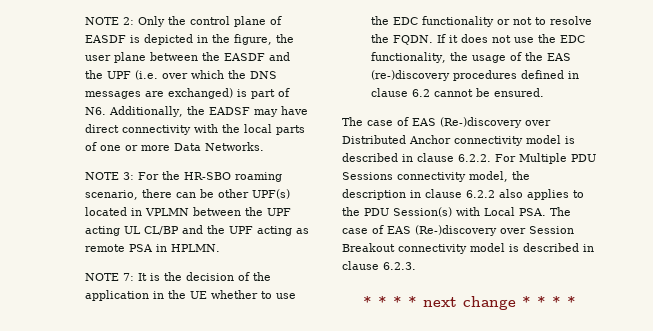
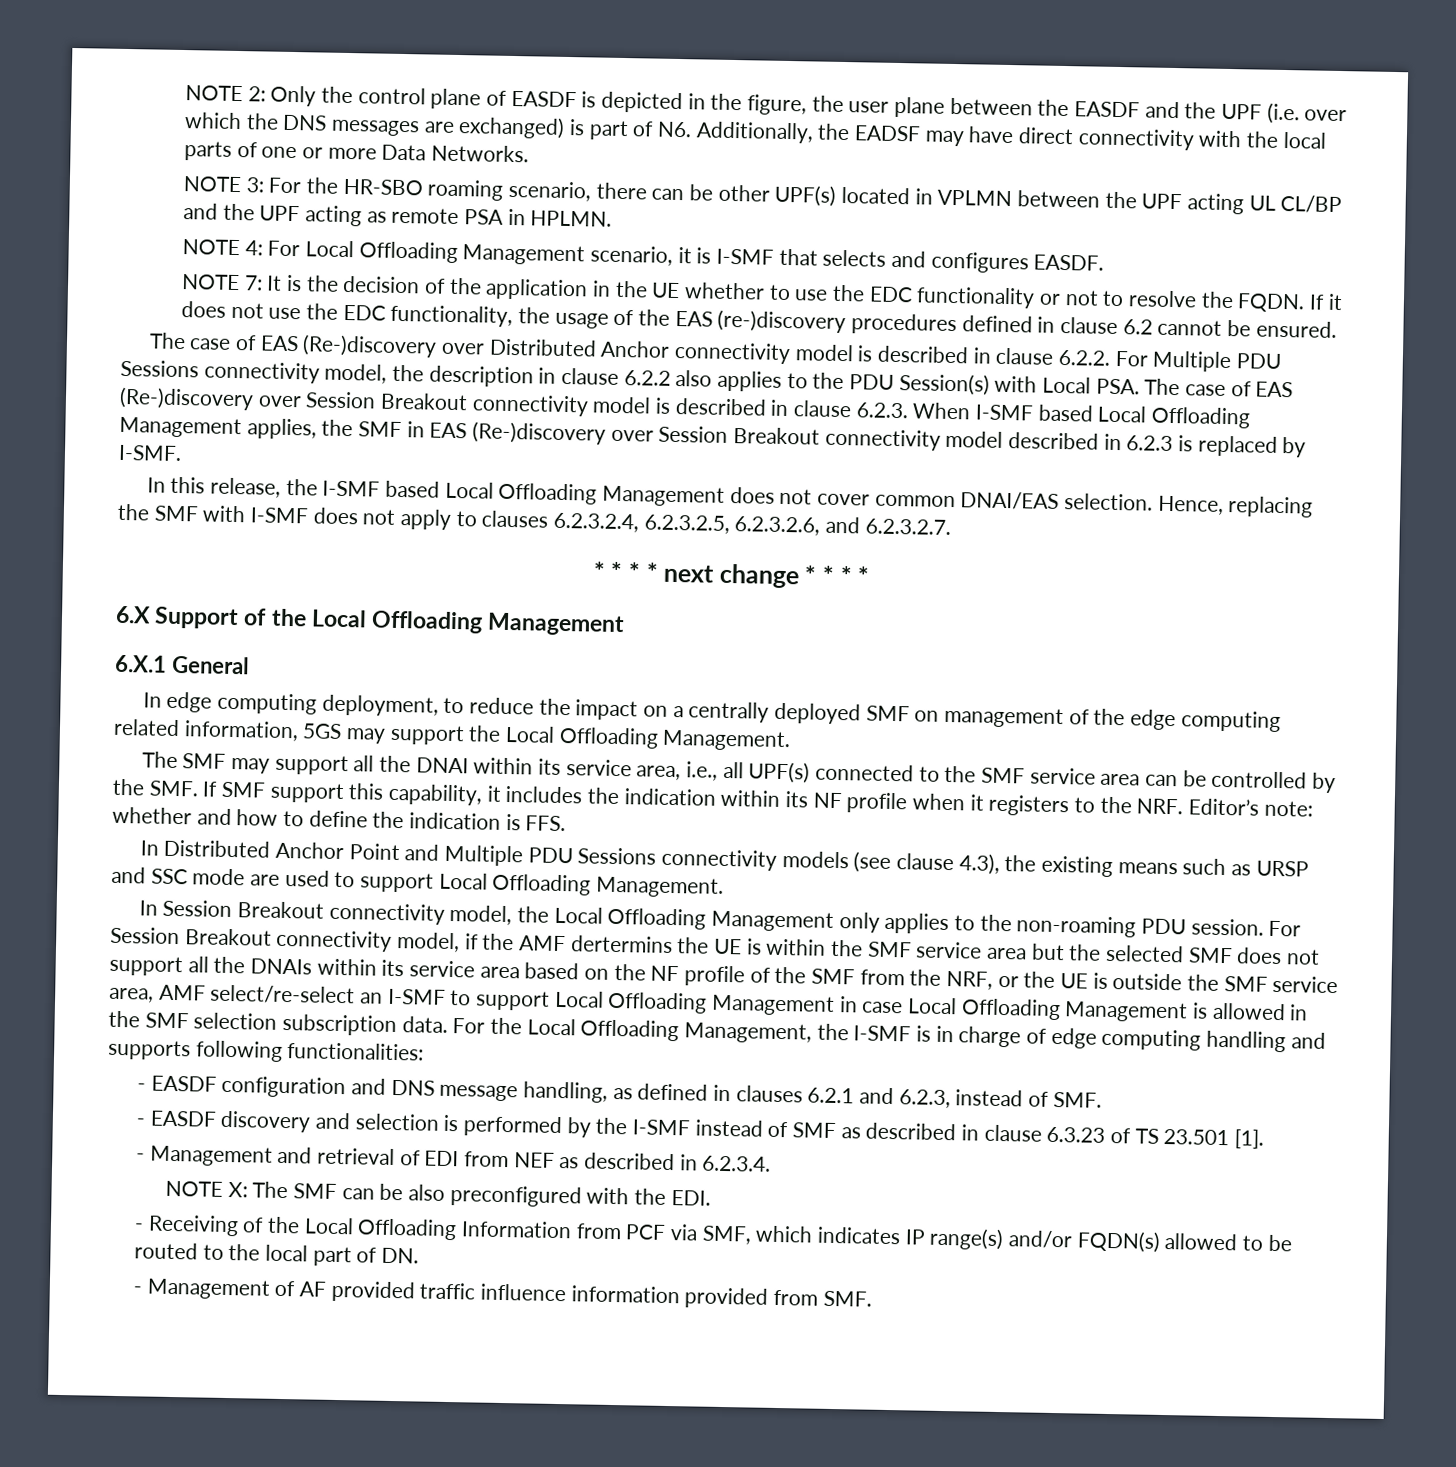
(220, 248) none -> [181,239,1105,274] // NOTE 4: For Local Offloading Management scenario, it is I-SMF that selects and configures EASDF.
(416, 266) none -> [912,402,1251,429] [119,416,1307,458] [118,444,182,462] [146,476,1314,518] [117,503,951,536] When I-SMF based Local Offloading Management applies, the SMF in EAS (Re-)discovery over Session Breakout connectivity model described in 6.2.3 is replaced by I-SMF. // In this release, the I-SMF based Local Offloading Management does not cover common DNAI/EAS selection. Hence, replacing the SMF with I-SMF does not apply to clauses 6.2.3.2.4, 6.2.3.2.5, 6.2.3.2.6, and 6.2.3.2.7.
(576, 301) none -> [115,605,626,637] [115,654,249,675] [142,691,1281,733] [113,718,792,752] [141,751,1337,794] [112,778,1313,817] [112,806,567,832] [139,839,1309,878] [111,866,725,898] [138,899,1302,938] [110,926,1321,965] [109,955,1339,994] [109,984,1309,1023] [108,1010,1326,1053] [107,1039,425,1062] [136,1075,1102,1109] [135,1110,1264,1149] [135,1145,772,1172] [164,1180,711,1208] [133,1214,1292,1253] [133,1242,419,1267] [132,1278,872,1309] // 6.X Support of the Local Offloading Management // 6.X.1 General // In edge computing deployment, to reduce the impact on a centrally deployed SMF on management of the edge computing related information, 5GS may support the Local Offloading Management. // The SMF may support all the DNAI within its service area, i.e., all UPF(s) connected to the SMF service area can be controlled by the SMF. If SMF support this capability, it includes the indication within its NF profile when it registers to the NRF. Editor’s note: whether and how to define the indication is FFS. // In Distributed Anchor Point and Multiple PDU Sessions connectivity models (see clause 4.3), the existing means such as URSP and SSC mode are used to support Local Offloading Management. // In Session Breakout connectivity model, the Local Offloading Management only applies to the non-roaming PDU session. For Session Breakout connectivity model, if the AMF dertermins the UE is within the SMF service area but the selected SMF does not support all the DNAIs within its service area based on the NF profile of the SMF from the NRF, or the UE is outside the SMF service area, AMF select/re-select an I-SMF to support Local Offloading Management in case Local Offloading Management is allowed in the SMF selection subscription data. For the Local Offloading Management, the I-SMF is in charge of edge computing handling and supports following functionalities: // - EASDF configuration and DNS message handling, as defined in clauses 6.2.1 and 6.2.3, instead of SMF. // - EASDF discovery and selection is performed by the I-SMF instead of SMF as described in clause 6.3.23 of TS 23.501 [1]. // - Management and retrieval of EDI from NEF as described in 6.2.3.4. // NOTE X: The SMF can be also preconfigured with the EDI. // - Receiving of the Local Offloading Information from PCF via SMF, which indicates IP range(s) and/or FQDN(s) allowed to be routed to the local part of DN. // - Management of AF provided traffic influence information provided from SMF.

